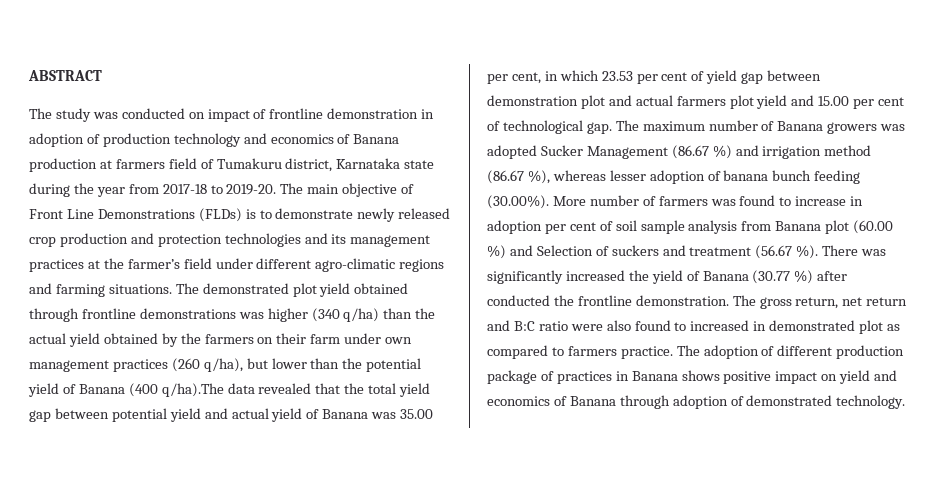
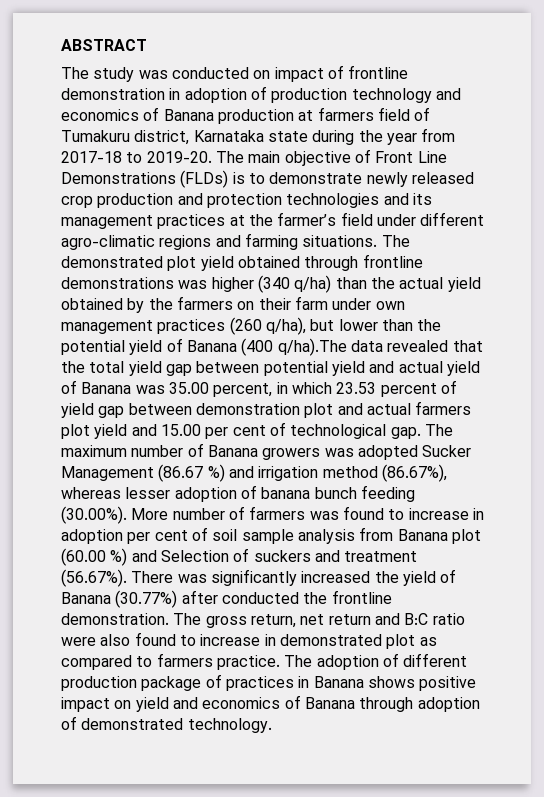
[487,72,541,84] per cent, -> [213,383,273,397] percent,
[636,72,688,84] per cent -> [380,383,437,397] percent
[487,170,550,184] (86.67 %), -> [381,464,447,482] (86.67%),
[755,245,819,259] (56.67 %). -> [61,569,127,587] (56.67%).
[752,270,814,284] (30.77 %) -> [115,590,178,608] (30.77%)
[690,320,750,331] increased -> [200,634,261,646] increase

